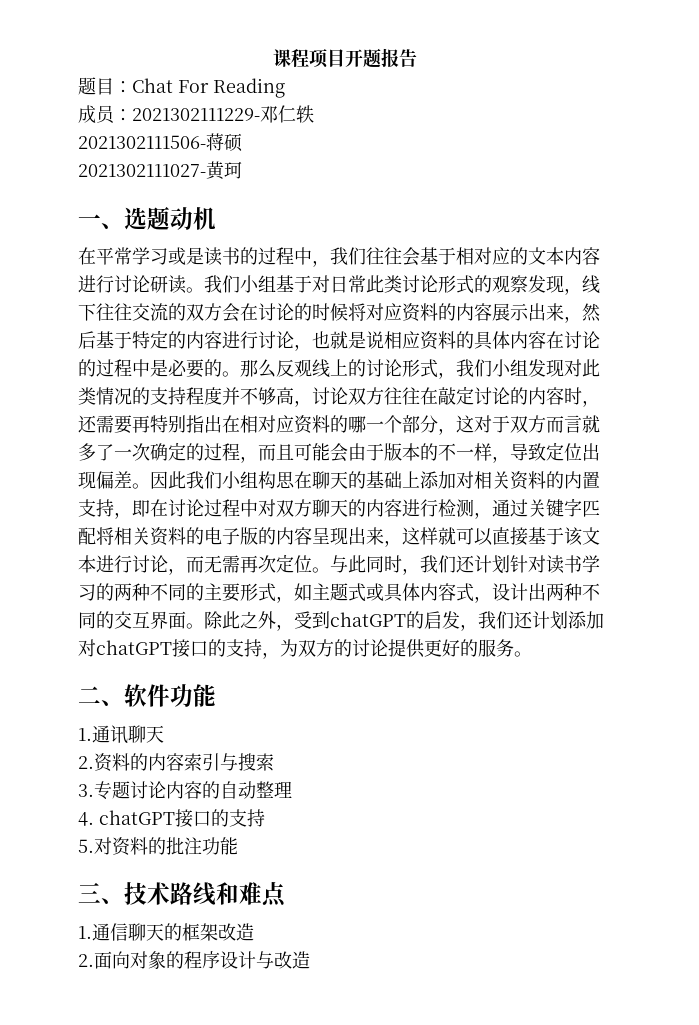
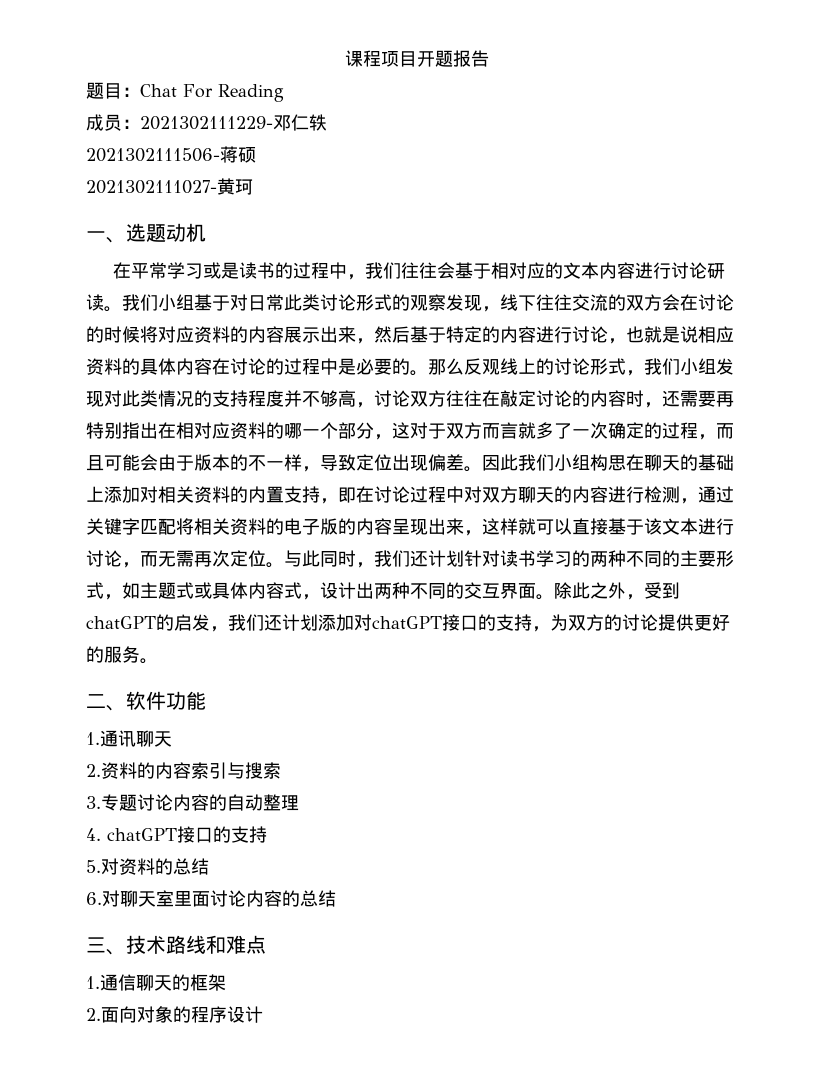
[166,837,238,855] 批注功能 -> [173,858,209,875] [86,890,336,907] 总结 // 6.对聊天室里面讨论内容的总结
[218,923,254,941] 改造 -> (226, 982) none
[256,951,310,969] 与改造 -> (263, 1014) none

